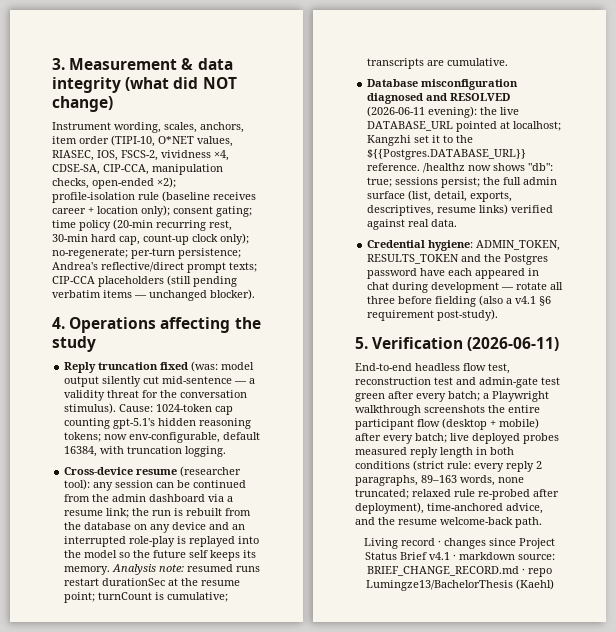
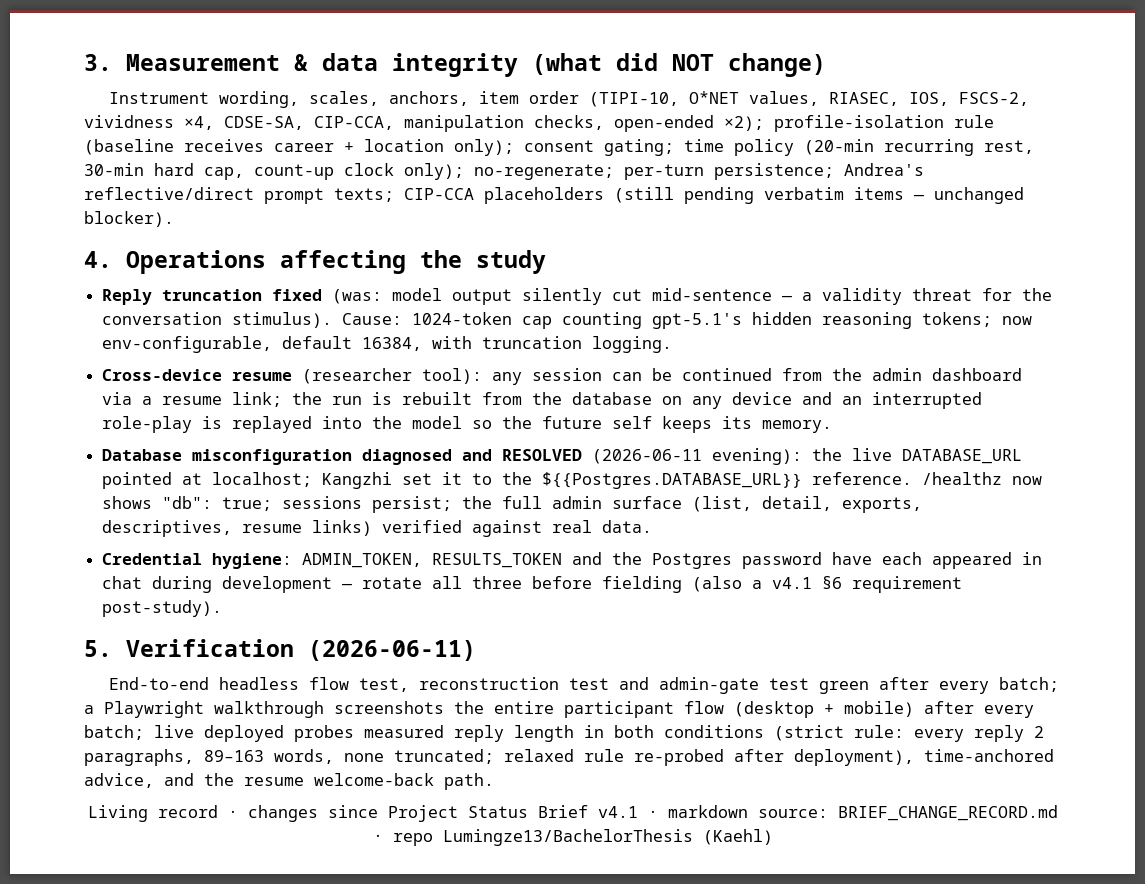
[112,564,261,575] [64,578,241,586] [64,592,229,603] [367,58,509,69] Analysis note: resumed runs restart durationSec at the resume point; turnCount is cumulative; transcripts are cumulative. -> (833, 426) none

